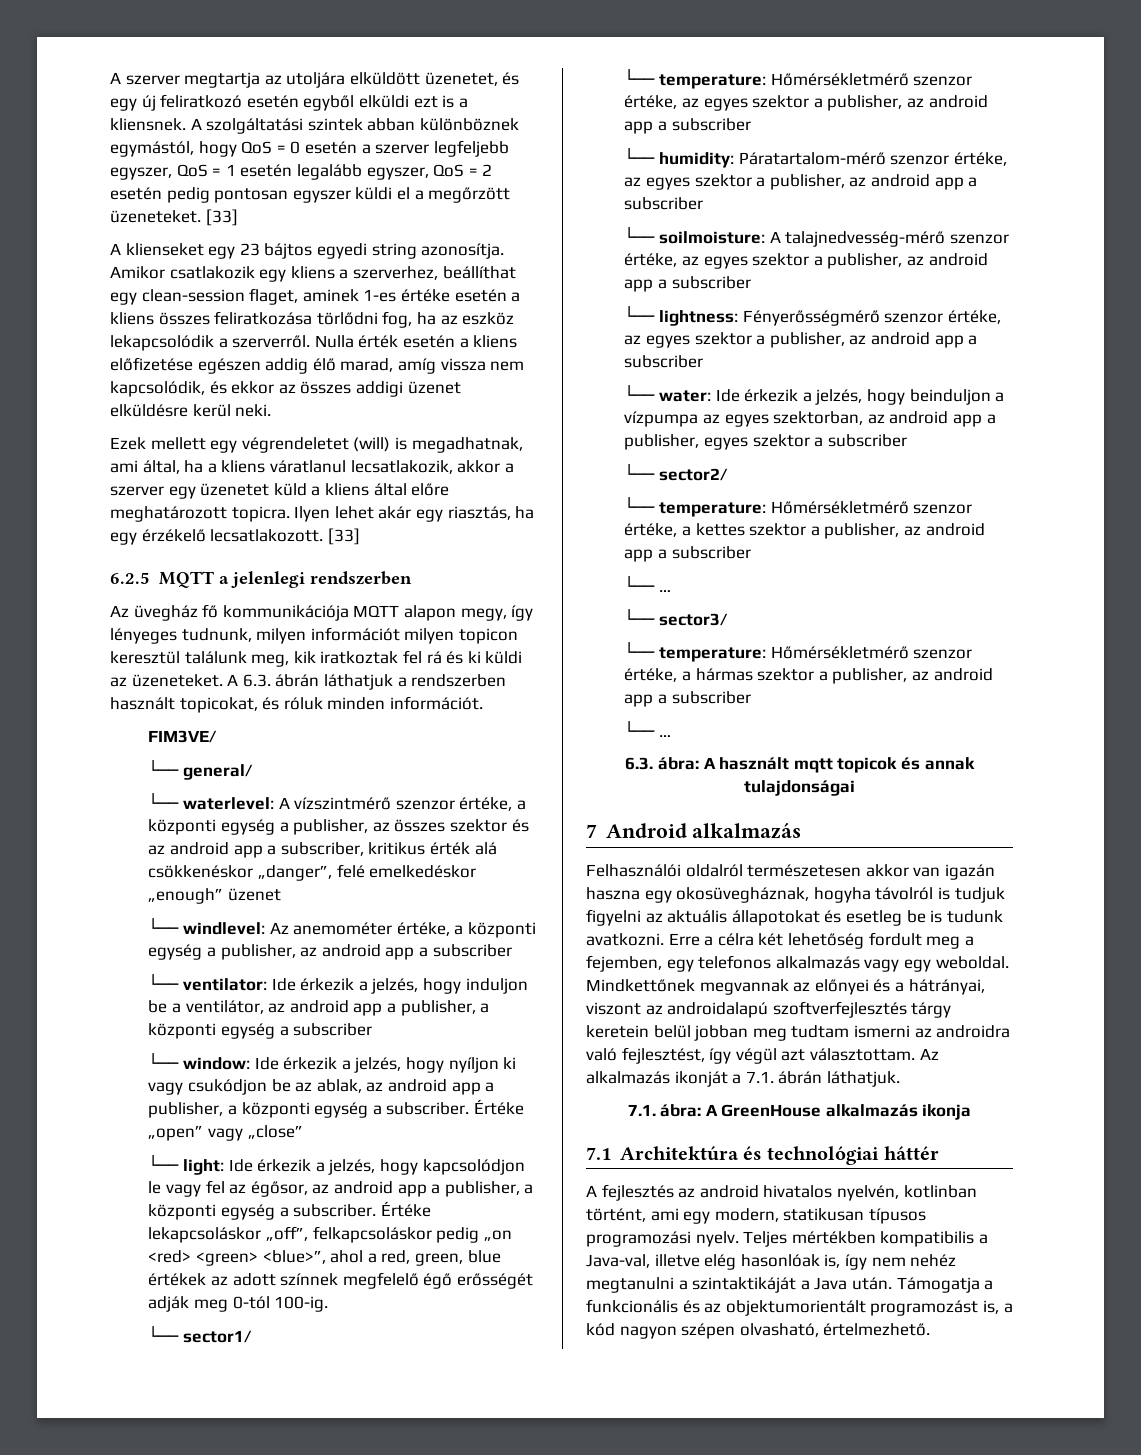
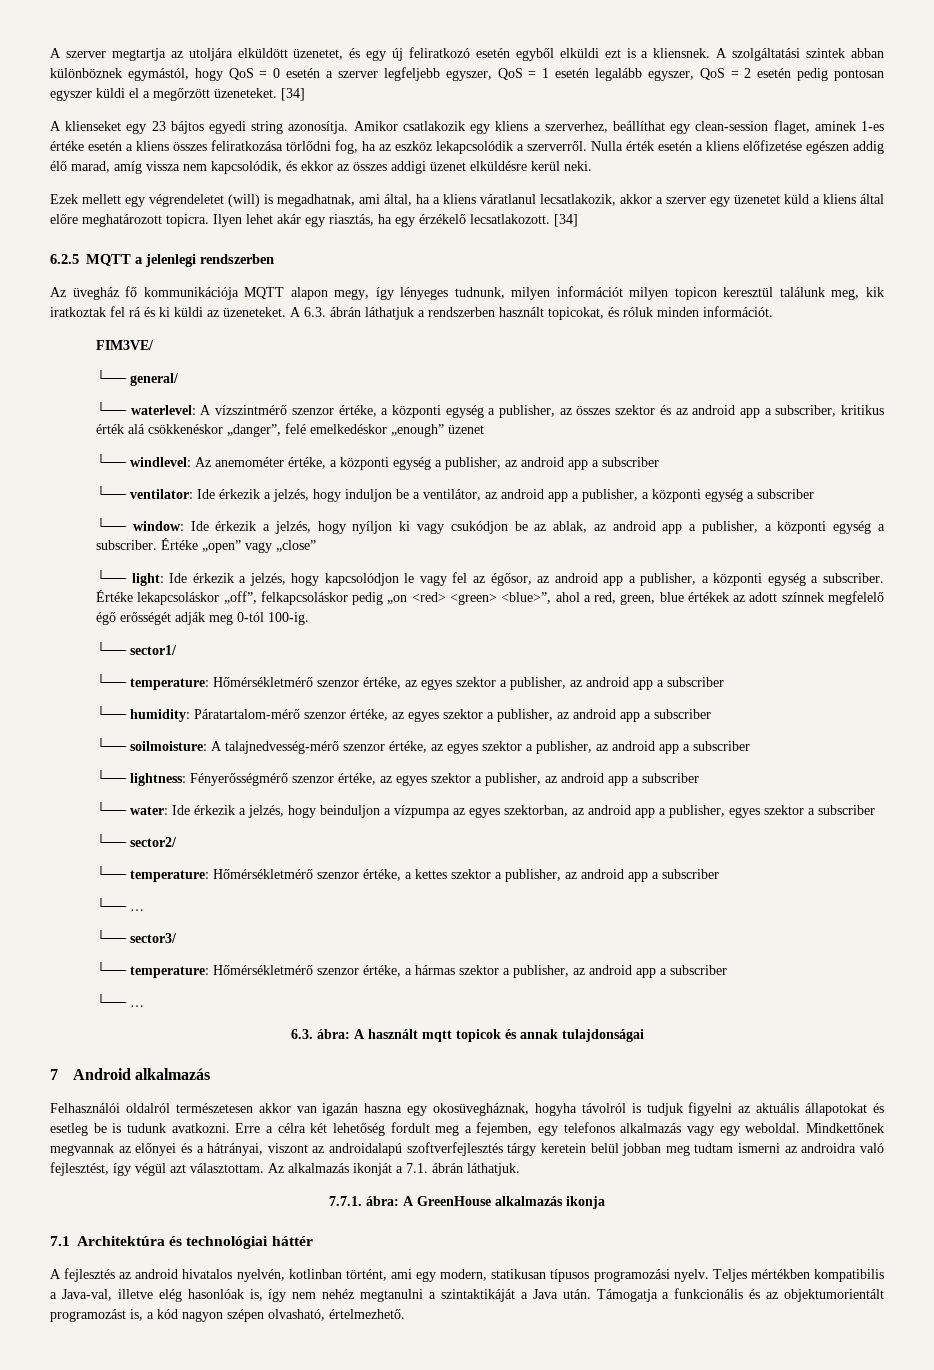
[205,209,238,226] [33] -> [281,88,305,101] [34]
[327,528,360,545] [33] -> [554,214,578,227] [34]
[627,1104,656,1116] 7.1. -> [329,1196,362,1206] 7.7.1.

